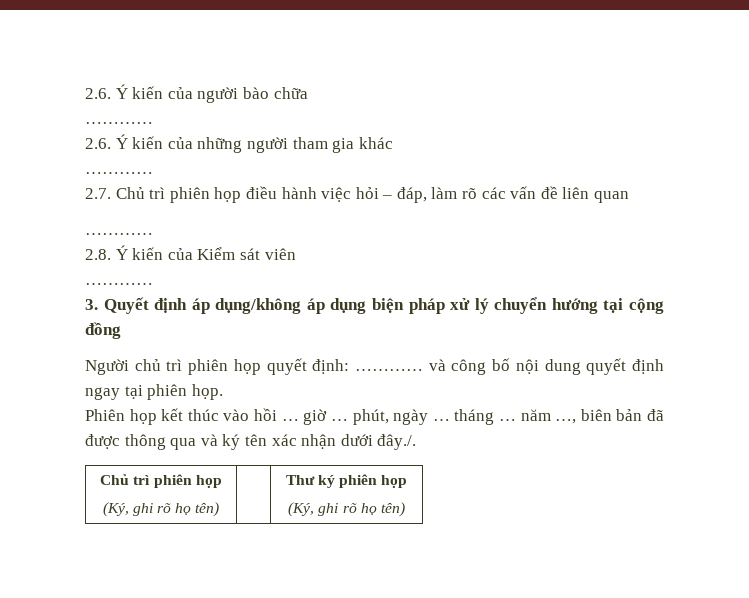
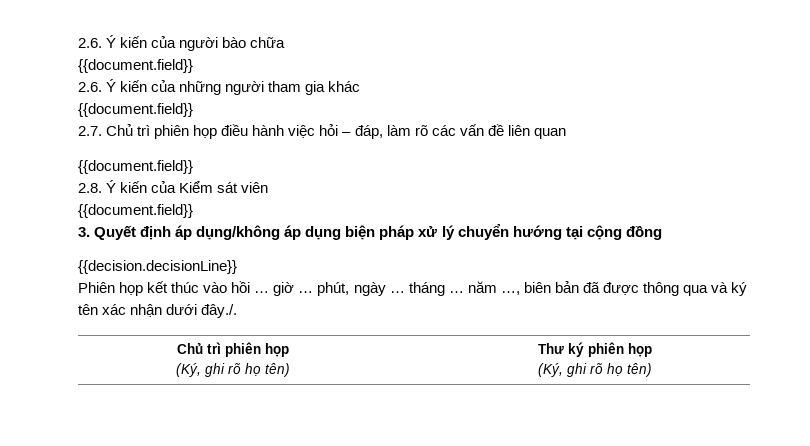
[85,122,153,124] ………… -> [78,59,193,73] {{document.field}}
[85,172,153,174] ………… -> [78,103,193,117] {{document.field}}
[85,233,153,235] ………… -> [78,160,193,174] {{document.field}}
[85,283,153,285] ………… -> [78,204,193,218] {{document.field}}
[85,358,665,375] [85,384,223,400] Người chủ trì phiên họp quyết định: ………… và công bố nội dung quyết định ngay tại phiên họp. -> [78,260,237,274] {{decision.decisionLine}}

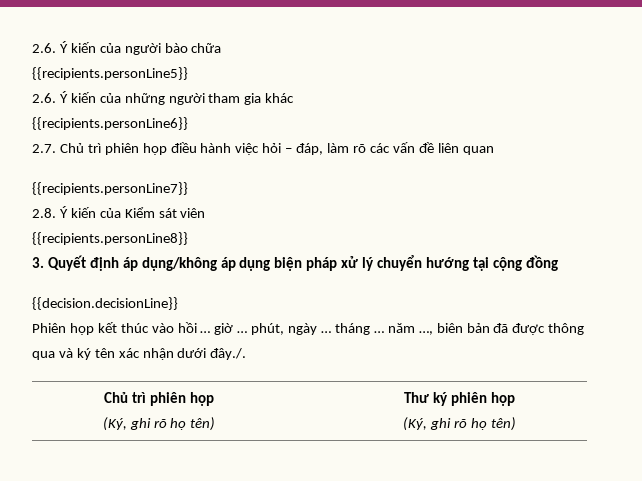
[78,59,193,73] {{document.field}} -> [32,67,188,80] {{recipients.personLine5}}
[78,103,193,117] {{document.field}} -> [32,117,188,130] {{recipients.personLine6}}
[78,160,193,174] {{document.field}} -> [32,182,188,195] {{recipients.personLine7}}
[78,204,193,218] {{document.field}} -> [32,232,188,245] {{recipients.personLine8}}

